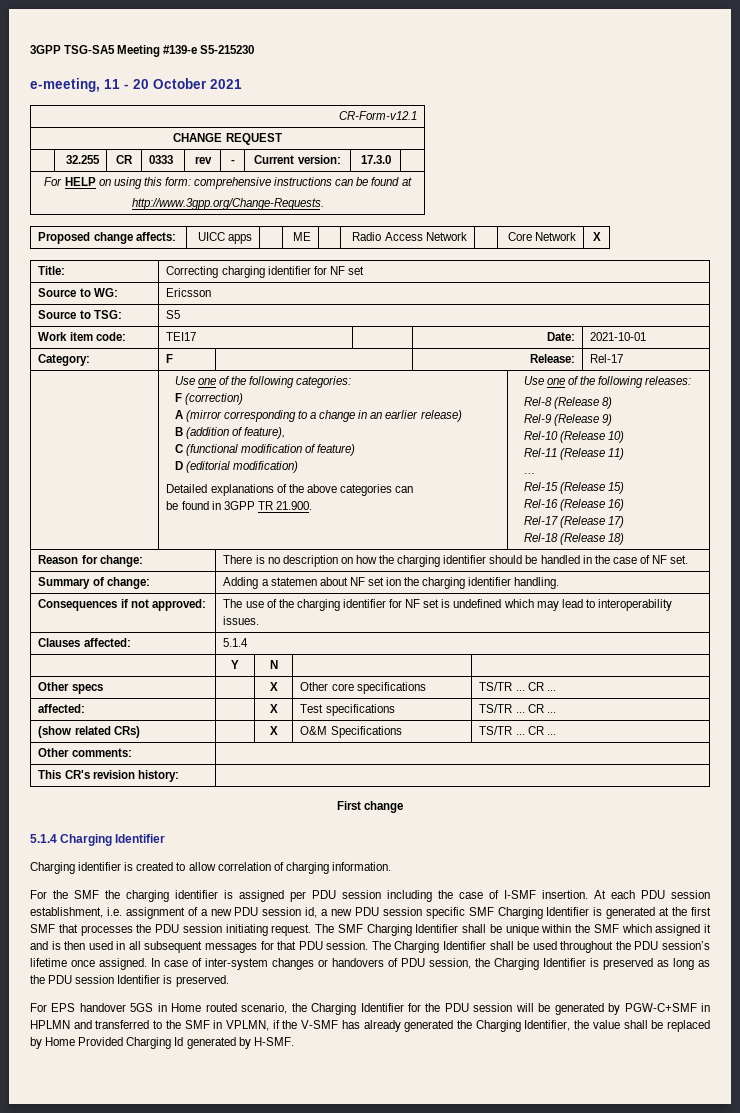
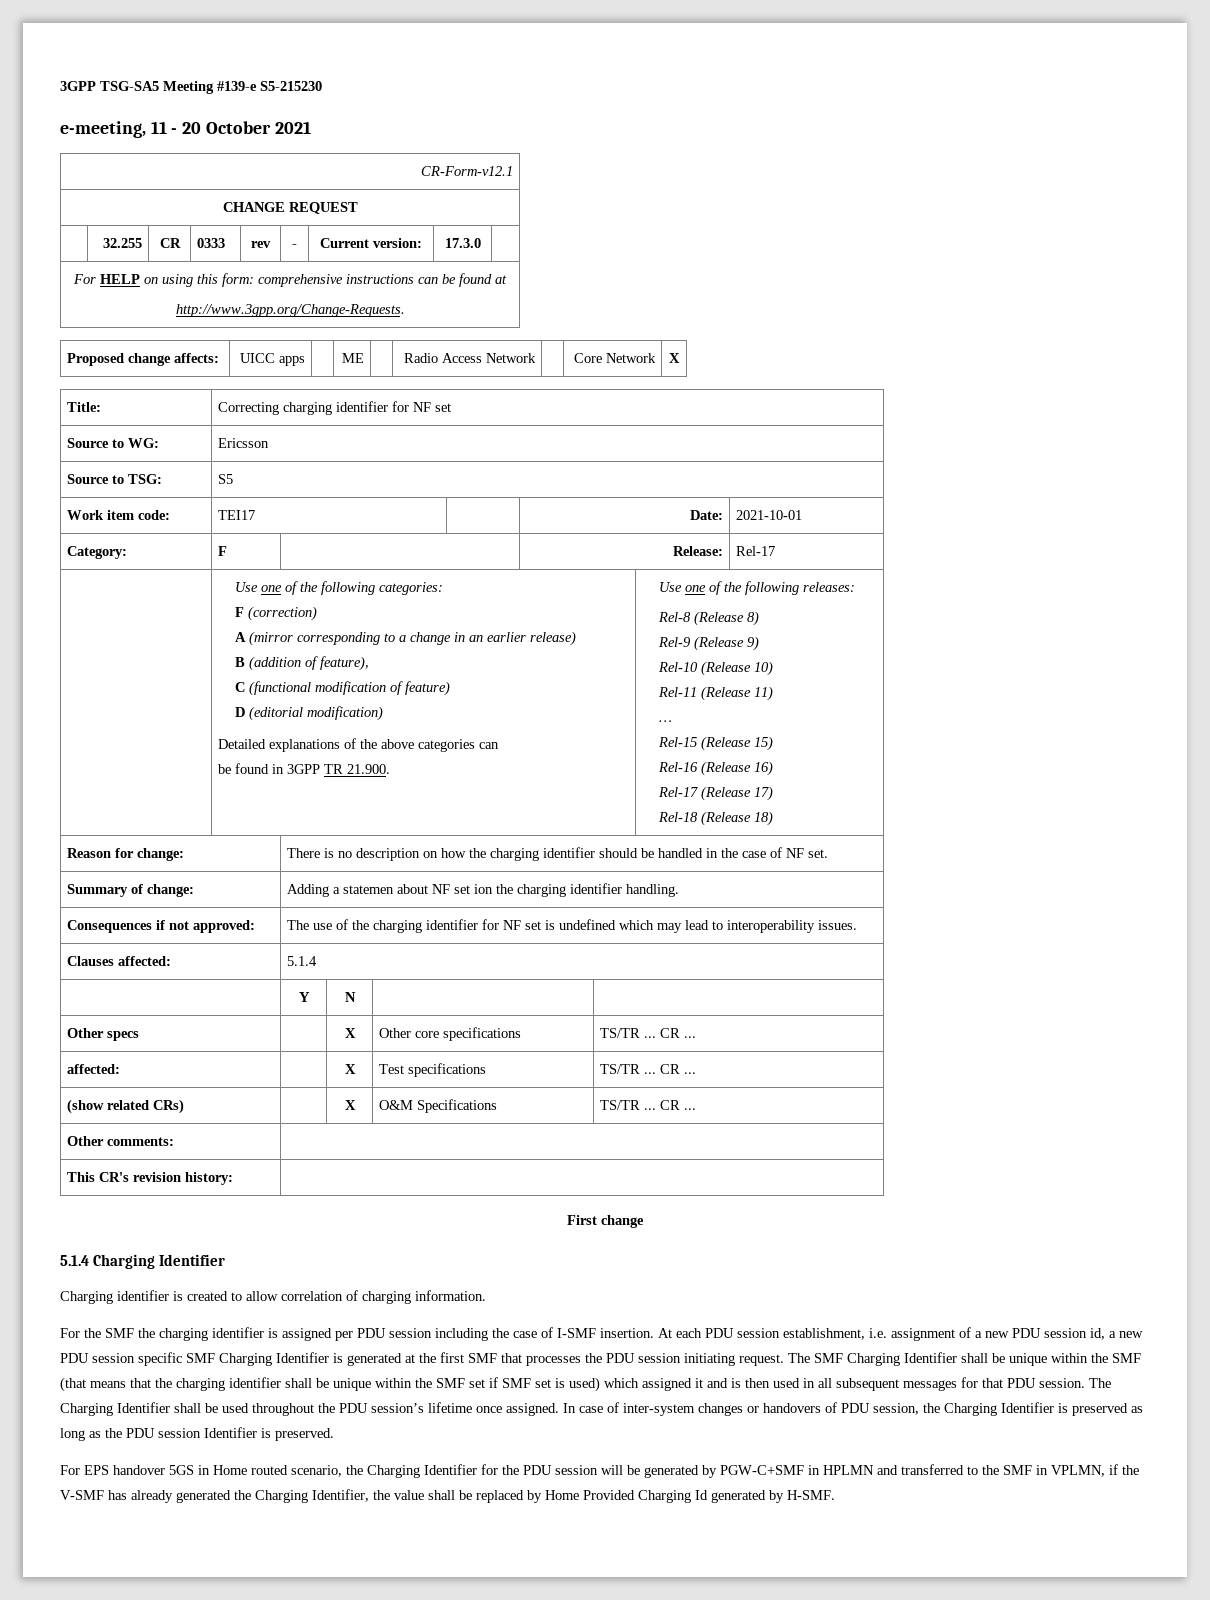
(619, 928) none -> [60,1377,600,1392] (that means that the charging identifier shall be unique within the SMF set if SMF set is used)

